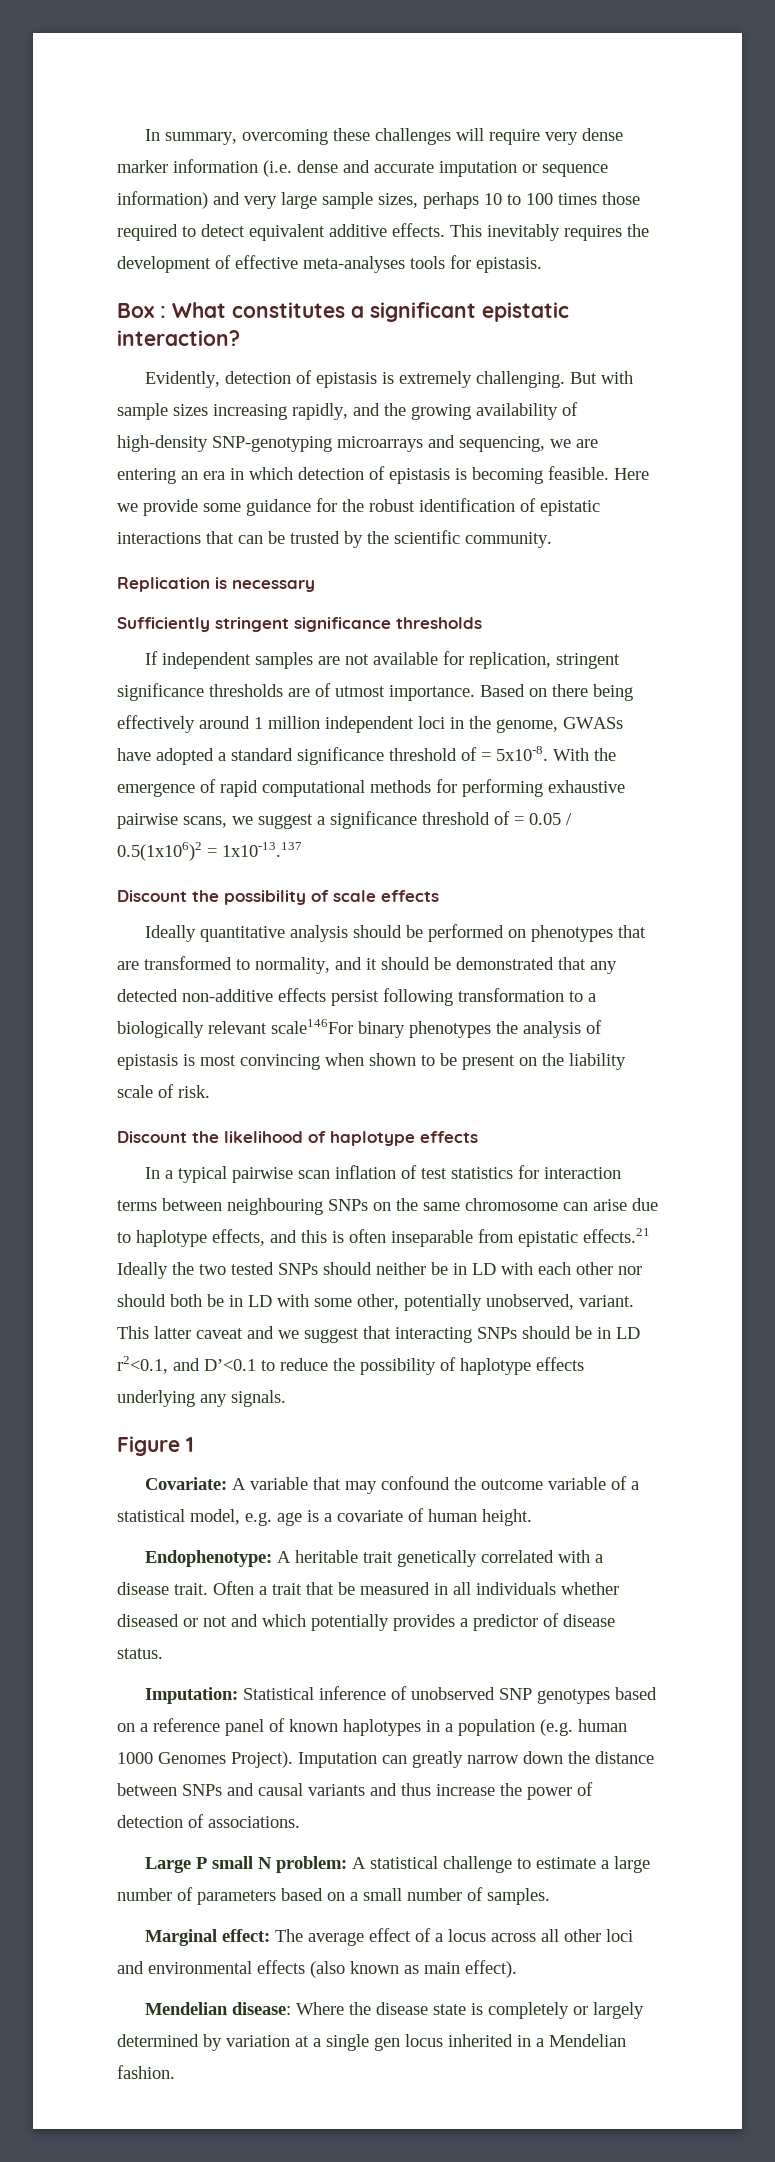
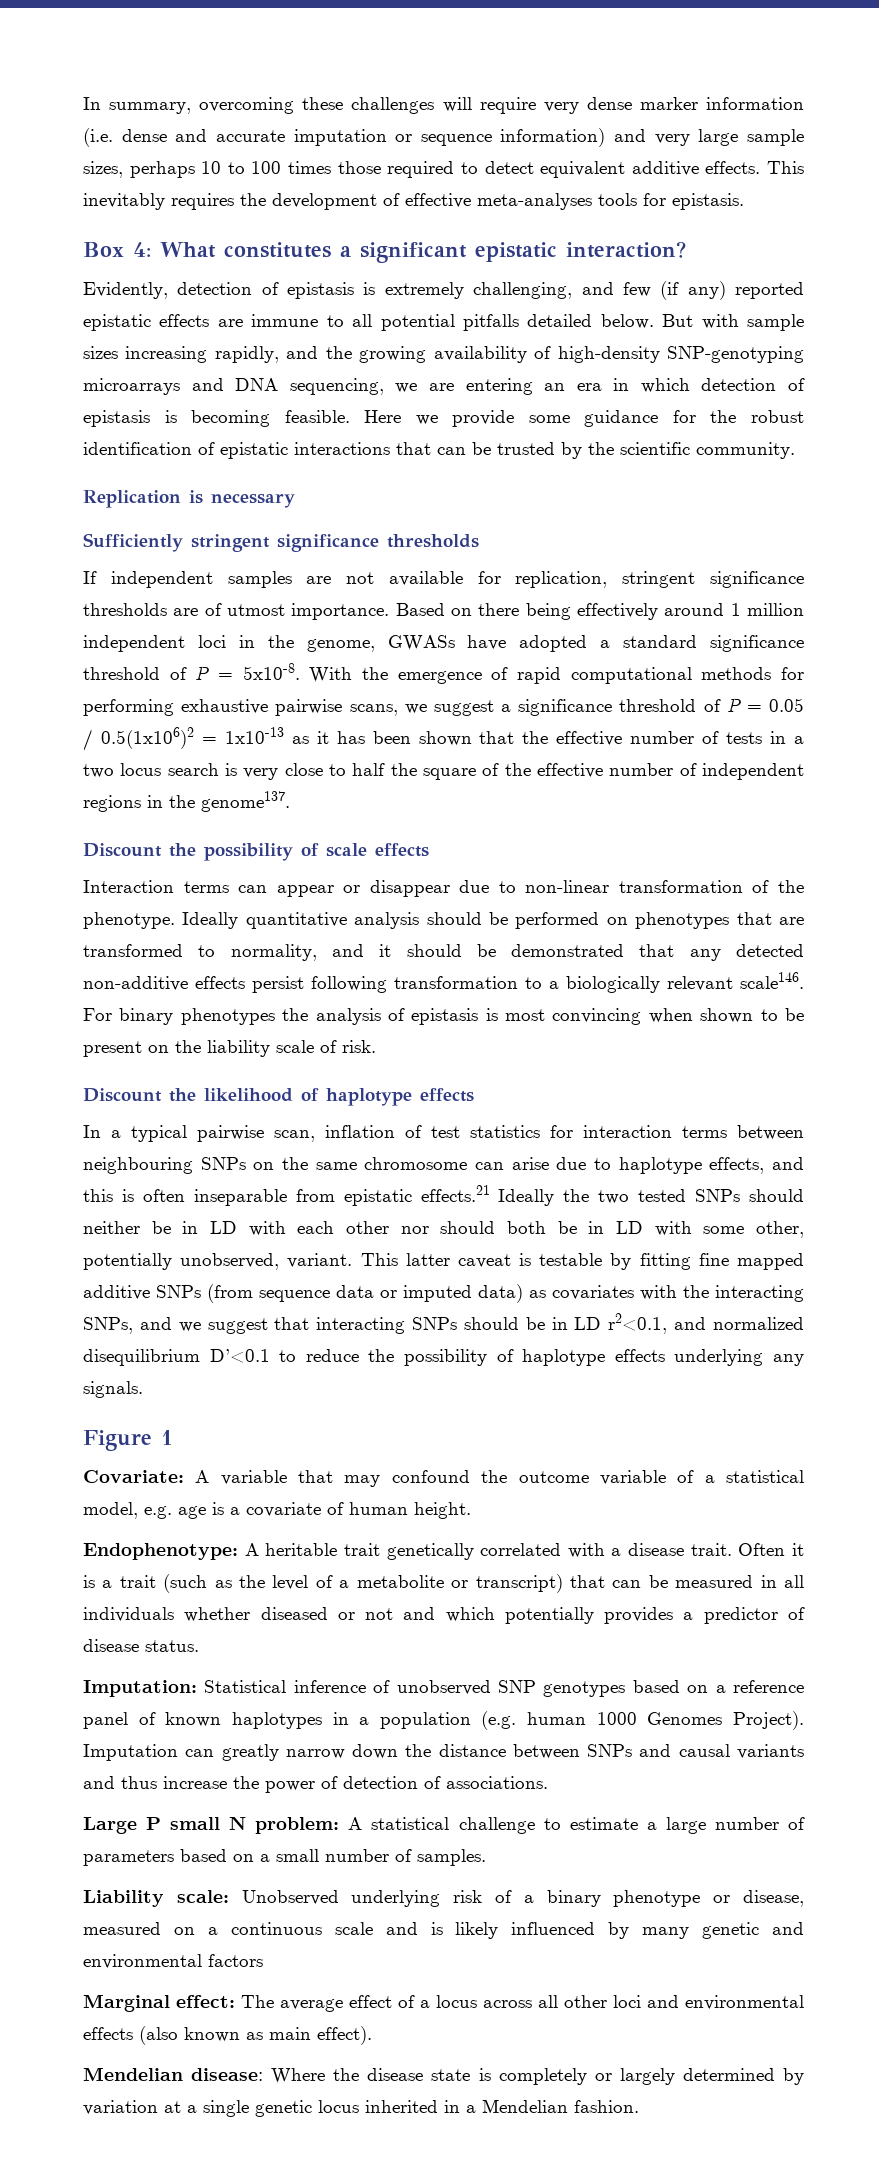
[160,306,166,318] : -> [133,242,151,257] 4:
[476,371,566,388] challenging. -> [473,281,805,300] [83,314,654,331] challenging, and few (if any) reported epistatic effects are immune to all potential pitfalls detailed below.
(455, 441) none -> [235,378,279,391] DNA
(477, 754) none -> [195,666,210,680] P
(510, 818) none -> [726,698,741,712] P
[222,842,302,857] 1x10-13.137 -> [224,727,804,746] [83,763,805,780] [83,791,290,812] 1x10-13 as it has been shown that the effective number of tests in a two locus search is very close to half the square of the effective number of independent regions in the genome137.
(439, 896) none -> [83,880,804,897] [83,912,175,929] Interaction terms can appear or disappear due to non-linear transformation of the phenotype.
[271,1019,353,1034] scale146For -> [740,972,804,989] [83,1008,112,1021] scale146. For
[298,1170,331,1179] scan -> [274,1130,315,1142] scan,
(243, 1333) none -> [519,1253,804,1270] [83,1284,804,1303] [83,1317,133,1334] is testable by fitting fine mapped additive SNPs (from sequence data or imputed data) as covariates with the interacting SNPs,
(200, 1364) none -> [713,1317,804,1330] [83,1349,200,1366] normalized disequilibrium
[259,1582,334,1595] a trait that -> [791,1543,804,1556] [83,1574,642,1593] it is a trait (such as the level of a metabolite or transcript) that can
(550, 1896) none -> [83,1890,804,1907] [83,1922,804,1939] [83,1954,263,1969] // Liability scale: Unobserved underlying risk of a binary phenotype or disease, measured on a continuous scale and is likely influenced by many genetic and environmental factors
[374,2037,400,2051] gen -> [255,2100,312,2117] genetic

